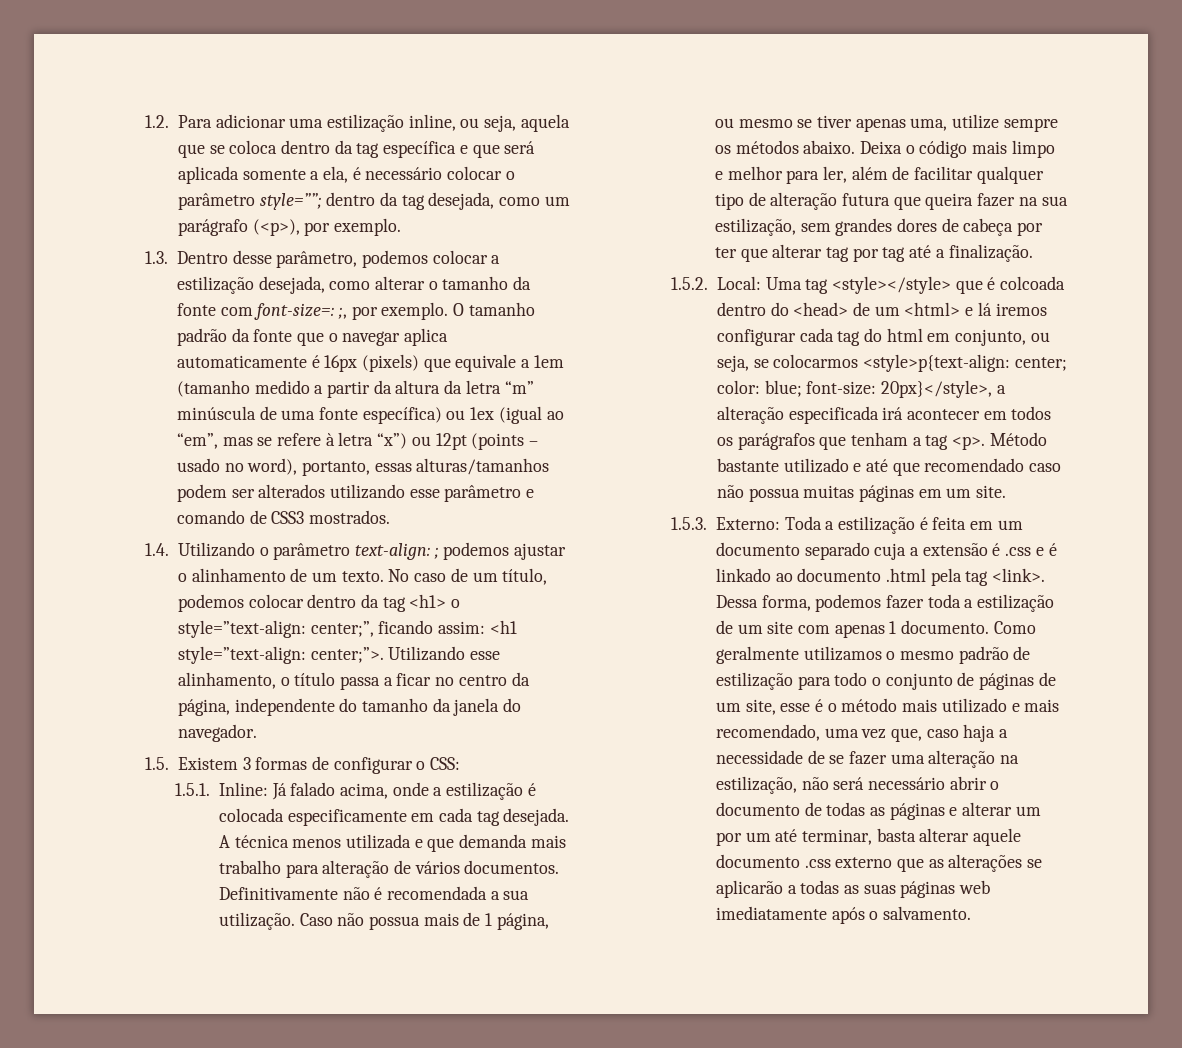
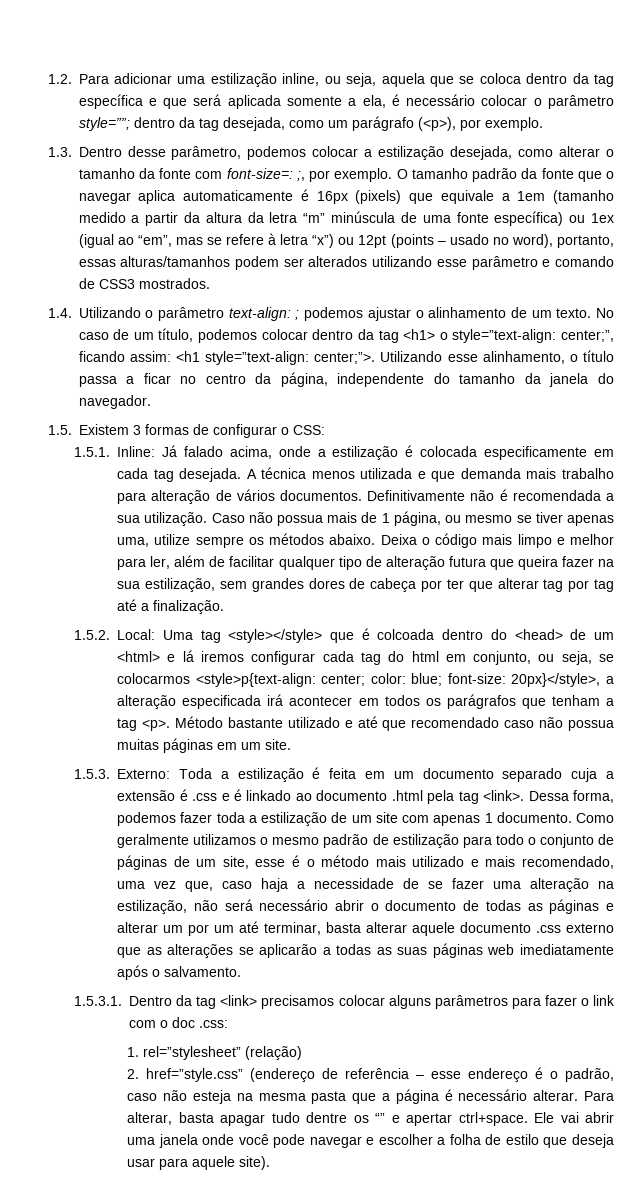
(972, 913) none -> [74,995,615,1009] [129,1017,229,1028] [127,1046,303,1060] [127,1067,614,1082] [127,1089,614,1104] [127,1112,614,1126] [127,1134,614,1148] [127,1156,271,1170] // 1.5.3.1. Dentro da tag <link> precisamos colocar alguns parâmetros para fazer o link com o doc .css: // 1. rel=”stylesheet” (relação) // 2. href=”style.css” (endereço de referência – esse endereço é o padrão, caso não esteja na mesma pasta que a página é necessário alterar. Para alterar, basta apagar tudo dentre os “” e apertar ctrl+space. Ele vai abrir uma janela onde você pode navegar e escolher a folha de estilo que deseja usar para aquele site).

